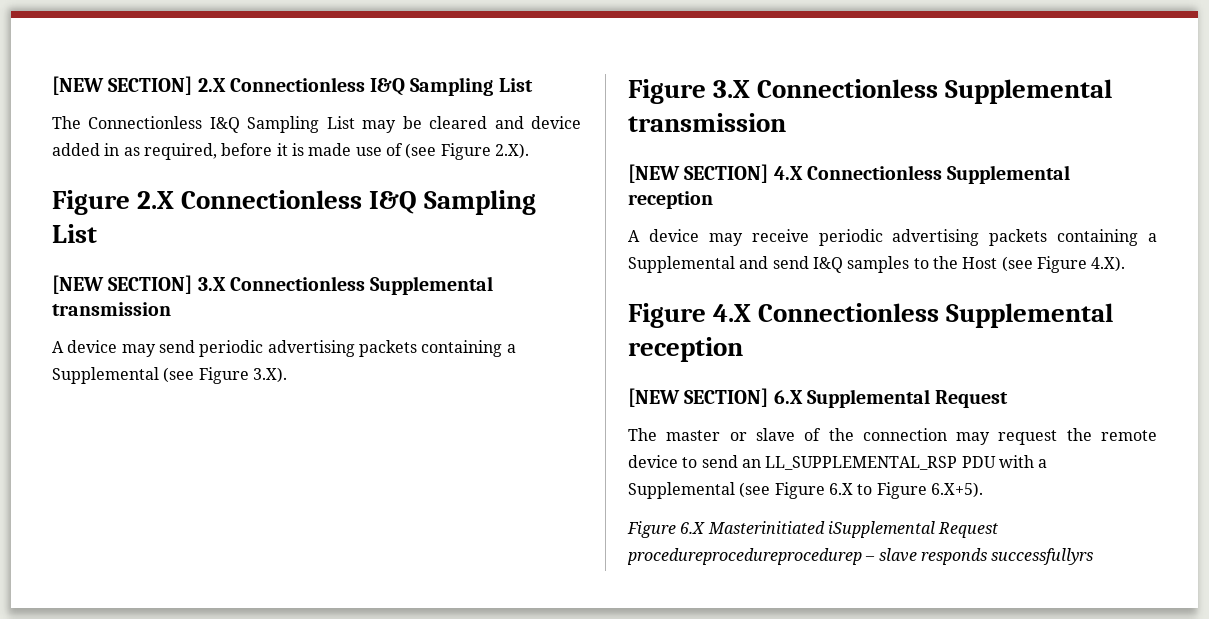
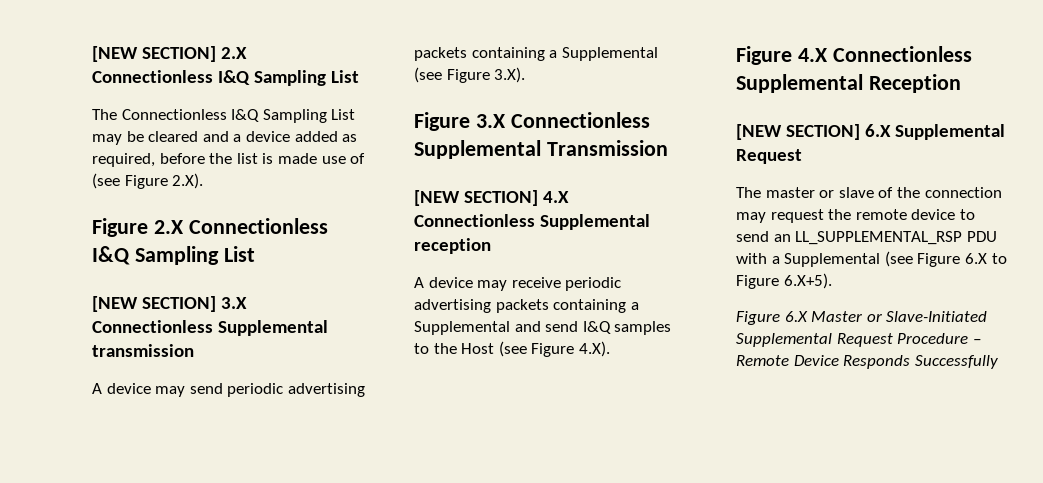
(524, 122) none -> [233,134,242,142] a
[104,143,120,156] in -> (338, 136) none
[276,143,288,156] it -> [209,153,258,164] the list
[628,113,786,132] transmission -> [546,140,668,156] Transmission
[628,337,743,362] reception -> [868,74,961,93] Reception
[707,521,999,538] [627,548,1094,565] Masterinitiated iSupplemental Request procedureprocedureprocedurep – slave responds successfullyrs -> [811,311,988,322] [736,333,981,347] [736,355,998,369] Master or Slave-Initiated Supplemental Request Procedure – Remote Device Responds Successfully

